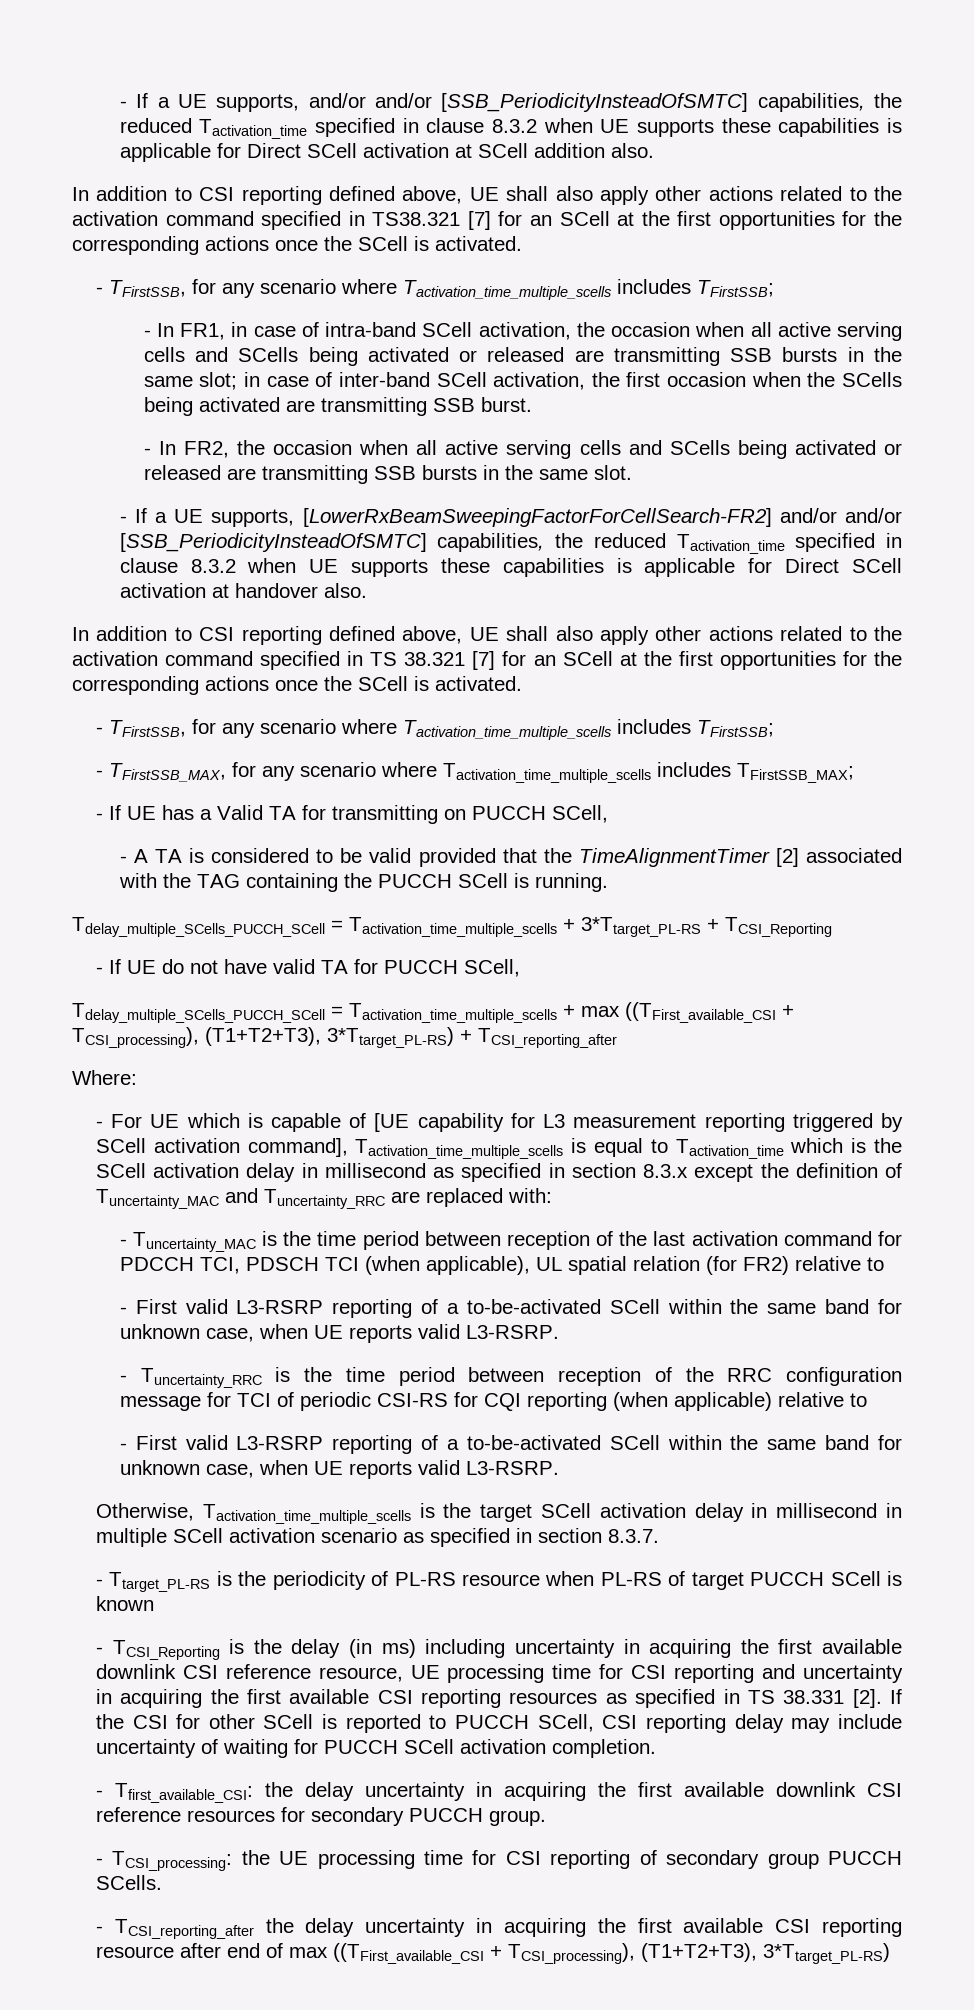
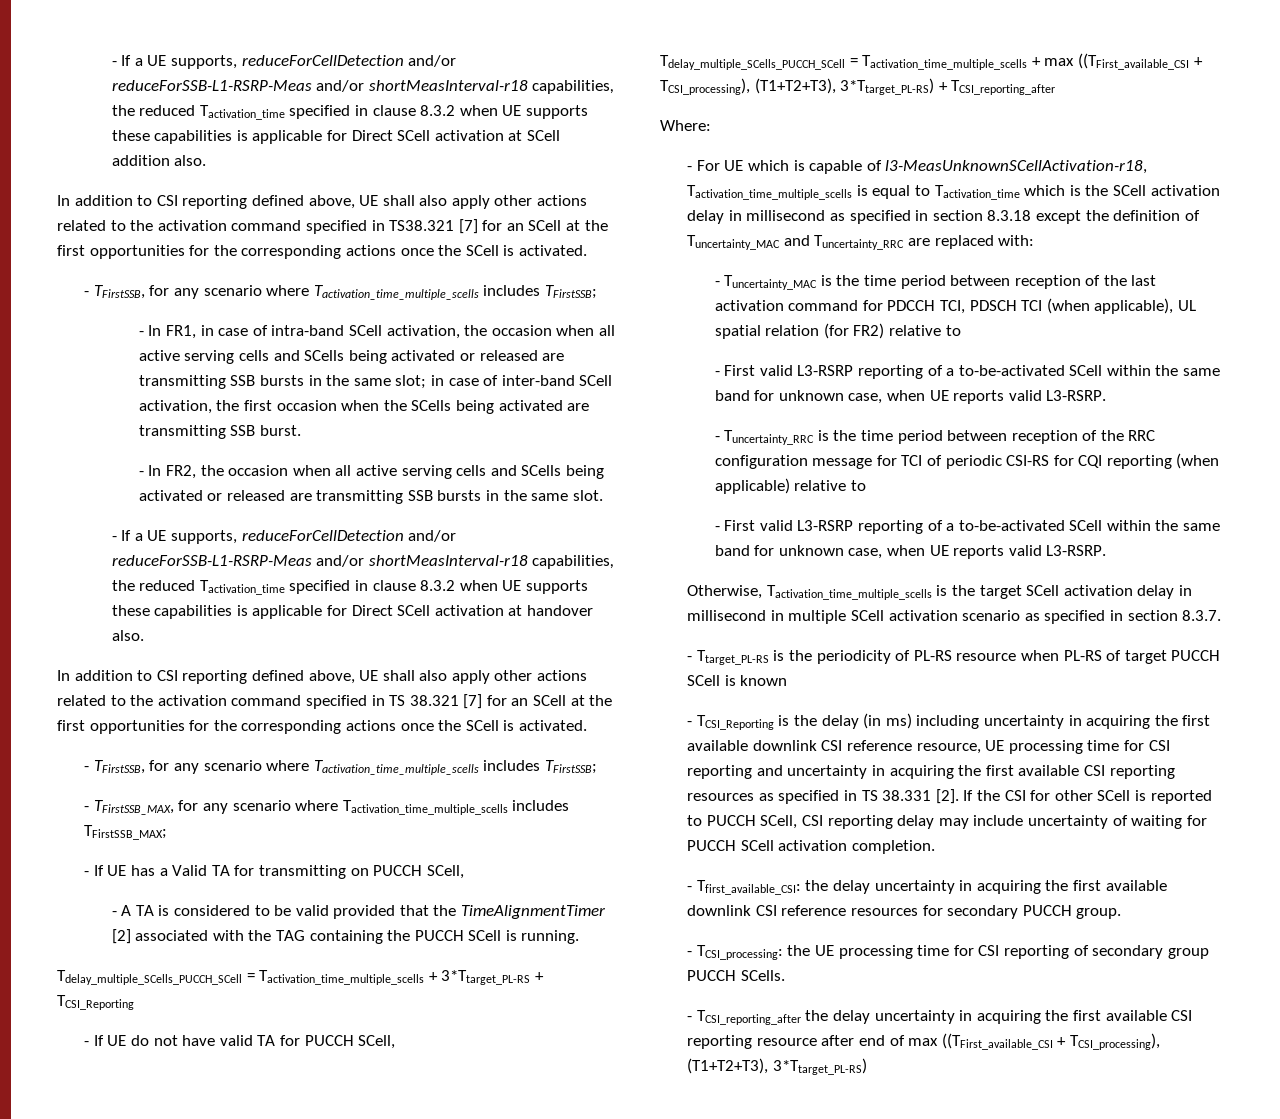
[119,93,749,112] - If a UE supports, and/or and/or [SSB_PeriodicityInsteadOfSMTC] -> [111,55,457,69] [111,80,528,92] - If a UE supports, reduceForCellDetection and/or reduceForSSB-L1-RSRP-Meas and/or shortMeasInterval-r18
[302,508,902,527] [119,533,427,552] [LowerRxBeamSweepingFactorForCellSearch-FR2] and/or and/or [SSB_PeriodicityInsteadOfSMTC] -> [241,530,457,542] [111,555,528,567] reduceForCellDetection and/or reduceForSSB-L1-RSRP-Meas and/or shortMeasInterval-r18
[374,1113,903,1132] [95,1138,348,1157] [UE capability for L3 measurement reporting triggered by SCell activation command], -> [885,160,1148,174] l3-MeasUnknownSCellActivation-r18,
[643,1164,689,1178] 8.3.x -> [987,210,1032,221] 8.3.18

